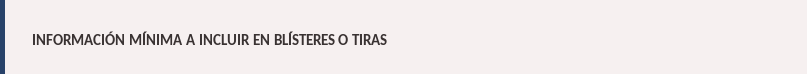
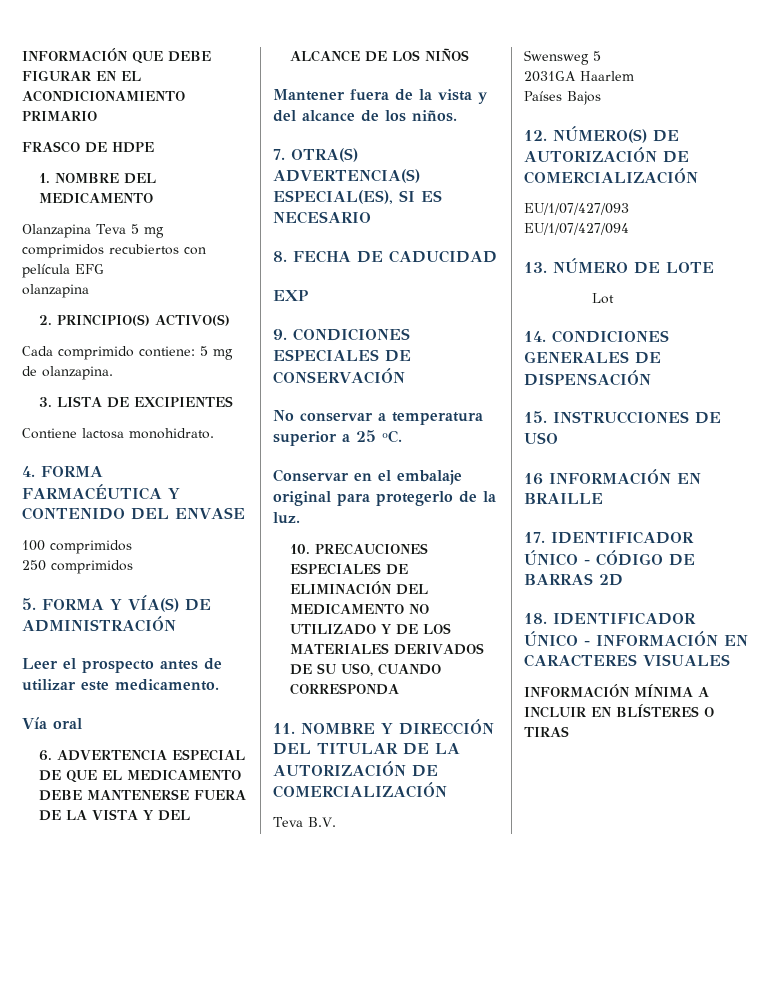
[32,31,125,45] INFORMACIÓN -> [22,48,211,64] [22,70,141,81] [22,90,185,102] [22,111,97,121] [22,141,154,153] [39,173,157,184] [39,192,154,204] [22,224,164,238] [22,244,206,258] [22,264,104,278] [22,284,89,298] [39,314,231,326] [22,346,233,360] [22,366,113,380] [39,396,234,408] [22,428,214,439] [22,466,103,477] [22,484,180,500] [22,507,245,520] [22,540,132,554] [22,560,133,574] [22,595,211,612] [22,616,176,632] [22,658,222,673] [22,679,219,691] [22,717,82,729] [39,749,246,761] [39,769,242,783] [39,789,247,801] [39,809,191,821] [290,48,470,62] [273,89,488,104] [273,110,457,122] [273,148,358,162] [273,169,420,183] [273,190,442,204] [273,211,371,224] [273,250,497,263] [273,290,308,301] [273,328,410,341] [273,349,411,362] [273,368,405,384] [273,410,483,425] [273,430,402,446] [273,469,462,485] [273,491,496,506] [273,512,300,524] [290,543,429,555] [290,563,409,575] [290,581,429,595] [290,603,430,615] [290,623,452,635] [290,643,485,655] [290,663,442,676] [290,683,400,695] [273,719,494,735] [273,743,460,755] [273,761,438,777] [273,782,447,798] [273,817,336,827] [524,50,601,65] [524,71,634,82] [524,91,601,105] [524,126,679,143] [524,147,689,163] [524,168,698,184] [524,203,629,215] [524,223,629,235] [524,258,714,274] [591,293,614,304] [524,330,669,343] [524,351,661,364] [524,370,651,386] [524,411,721,424] [524,432,558,444] [524,469,701,485] [524,493,603,504] [524,531,694,544] [524,550,695,566] [524,573,623,586] [524,612,696,625] [524,631,748,647] [524,654,730,667] [524,684,630,698] INFORMACIÓN QUE DEBE FIGURAR EN EL ACONDICIONAMIENTO PRIMARIO // FRASCO DE HDPE // 1. NOMBRE DEL MEDICAMENTO // Olanzapina Teva 5 mg comprimidos recubiertos con película EFG // olanzapina // 2. PRINCIPIO(S) ACTIVO(S) // Cada comprimido contiene: 5 mg de olanzapina. // 3. LISTA DE EXCIPIENTES // Contiene lactosa monohidrato. // 4. FORMA FARMACÉUTICA Y CONTENIDO DEL ENVASE // 100 comprimidos // 250 comprimidos // 5. FORMA Y VÍA(S) DE ADMINISTRACIÓN // Leer el prospecto antes de utilizar este medicamento. // Vía oral // 6. ADVERTENCIA ESPECIAL DE QUE EL MEDICAMENTO DEBE MANTENERSE FUERA DE LA VISTA Y DEL ALCANCE DE LOS NIÑOS // Mantener fuera de la vista y del alcance de los niños. // 7. OTRA(S) ADVERTENCIA(S) ESPECIAL(ES), SI ES NECESARIO // 8. FECHA DE CADUCIDAD // EXP // 9. CONDICIONES ESPECIALES DE CONSERVACIÓN // No conservar a temperatura superior a 25 ºC. // Conservar en el embalaje original para protegerlo de la luz. // 10. PRECAUCIONES ESPECIALES DE ELIMINACIÓN DEL MEDICAMENTO NO UTILIZADO Y DE LOS MATERIALES DERIVADOS DE SU USO, CUANDO CORRESPONDA // 11. NOMBRE Y DIRECCIÓN DEL TITULAR DE LA AUTORIZACIÓN DE COMERCIALIZACIÓN // Teva B.V. // Swensweg 5 // 2031GA Haarlem // Países Bajos // 12. NÚMERO(S) DE AUTORIZACIÓN DE COMERCIALIZACIÓN // EU/1/07/427/093 // EU/1/07/427/094 // 13. NÚMERO DE LOTE // Lot // 14. CONDICIONES GENERALES DE DISPENSACIÓN // 15. INSTRUCCIONES DE USO // 16 INFORMACIÓN EN BRAILLE // 17. IDENTIFICADOR ÚNICO - CÓDIGO DE BARRAS 2D // 18. IDENTIFICADOR ÚNICO - INFORMACIÓN EN CARACTERES VISUALES // INFORMACIÓN

